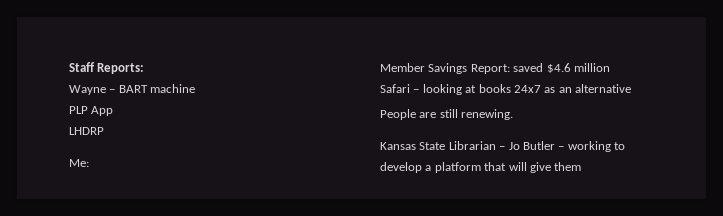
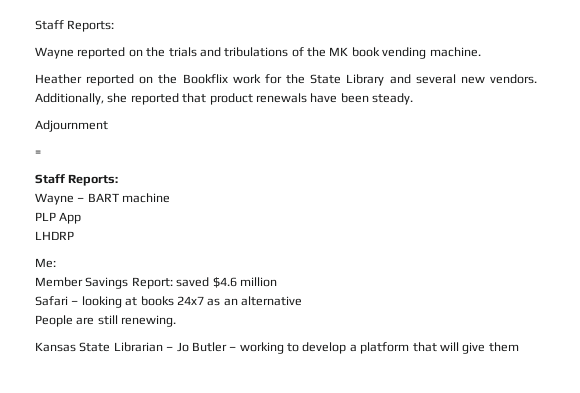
[69,62,145,74] Staff Reports: -> [35,20,115,32] [35,47,481,59] [35,74,537,86] [35,93,413,105] [35,120,108,132] [35,150,41,156] [35,174,119,186] Staff Reports: // Wayne reported on the trials and tribulations of the MK book vending machine. // Heather reported on the Bookflix work for the State Library and several new vendors. Additionally, she reported that product renewals have been steady. // Adjournment // = // Staff Reports:

